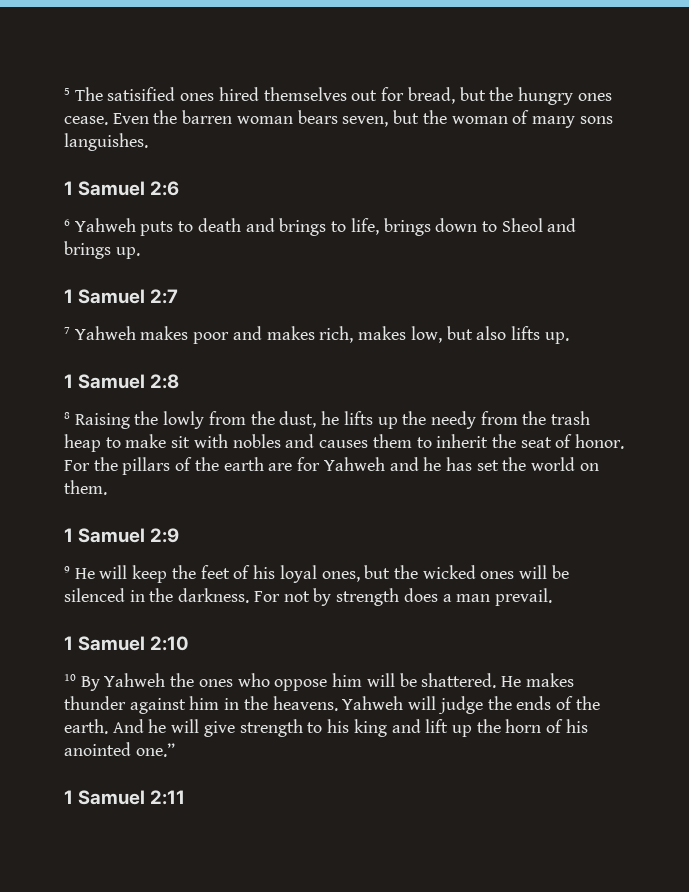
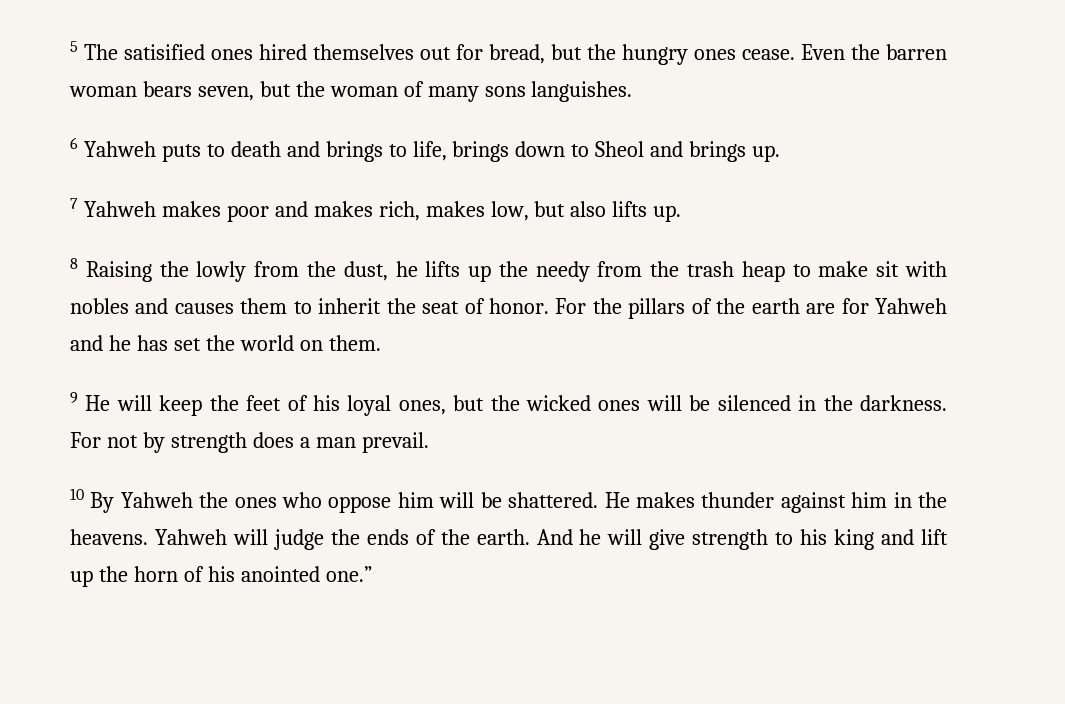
[64,181,180,196] // 1 Samuel 2:6 -> (633, 91) none
[64,289,179,304] // 1 Samuel 2:7 -> (781, 153) none
[64,374,180,389] // 1 Samuel 2:8 -> (682, 213) none
[64,528,180,543] // 1 Samuel 2:9 -> (381, 343) none
[64,636,190,651] // 1 Samuel 2:10 -> (429, 442) none
[64,790,186,805] // 1 Samuel 2:11 -> (372, 574) none

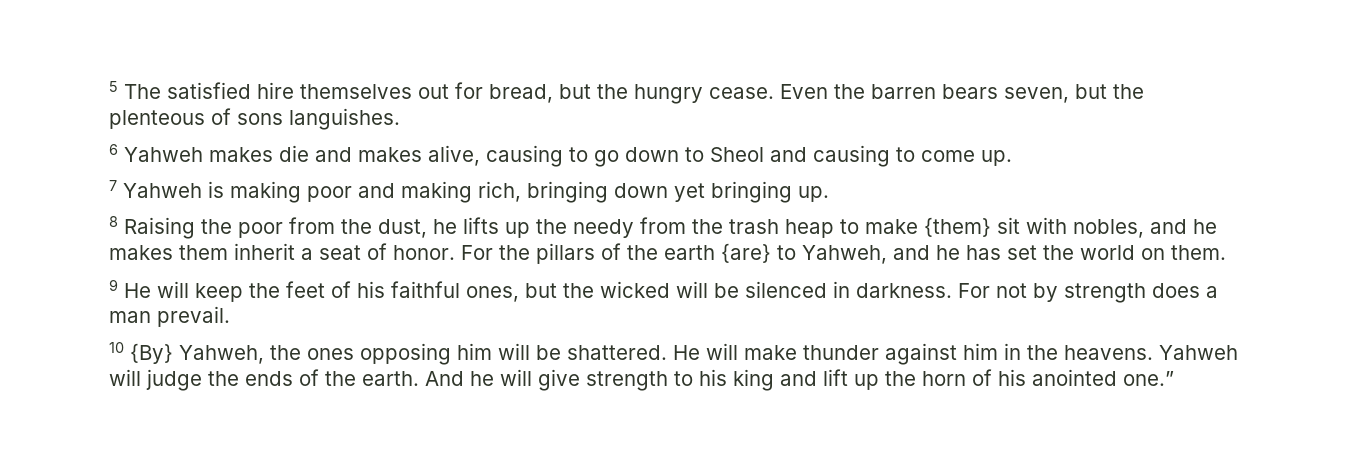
[124,44,307,60] satisified ones hired -> [167,82,294,99] satisfied hire
[694,49,736,60] ones -> (703, 94) none
[69,86,137,97] woman -> (936, 91) none
[329,81,479,102] woman of many -> [109,108,231,129] plenteous of
[161,141,510,162] puts to death and brings to life, brings -> [209,145,619,167] makes die and makes alive, causing to go
[689,141,747,162] brings -> [813,145,975,167] causing to come
[161,201,648,222] makes poor and makes rich, makes low, but also lifts -> [208,181,792,203] is making poor and making rich, bringing down yet bringing
[196,261,247,282] lowly -> [238,222,283,238] poor
(869, 269) none -> [924,217,991,237] {them}
[70,298,416,314] nobles and causes them to inherit the -> [1073,219,1217,238] [109,243,313,260] nobles, and he makes them inherit a
[806,298,948,314] are for Yahweh -> [721,243,887,264] {are} to Yahweh,
[347,395,392,416] loyal -> [391,281,460,298] faithful
[598,400,641,411] ones -> (670, 289) none
[823,395,853,411] the -> (850, 289) none
[90,492,392,513] By Yahweh the ones who oppose -> [130,343,451,365] {By} Yahweh, the ones opposing
[635,492,695,508] makes -> [706,343,797,360] will make

